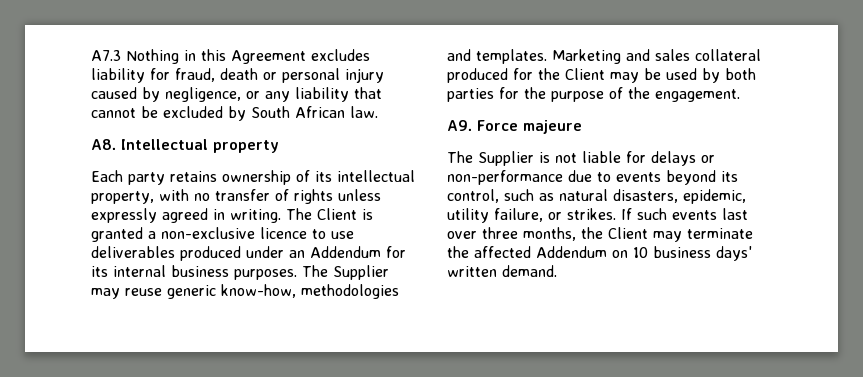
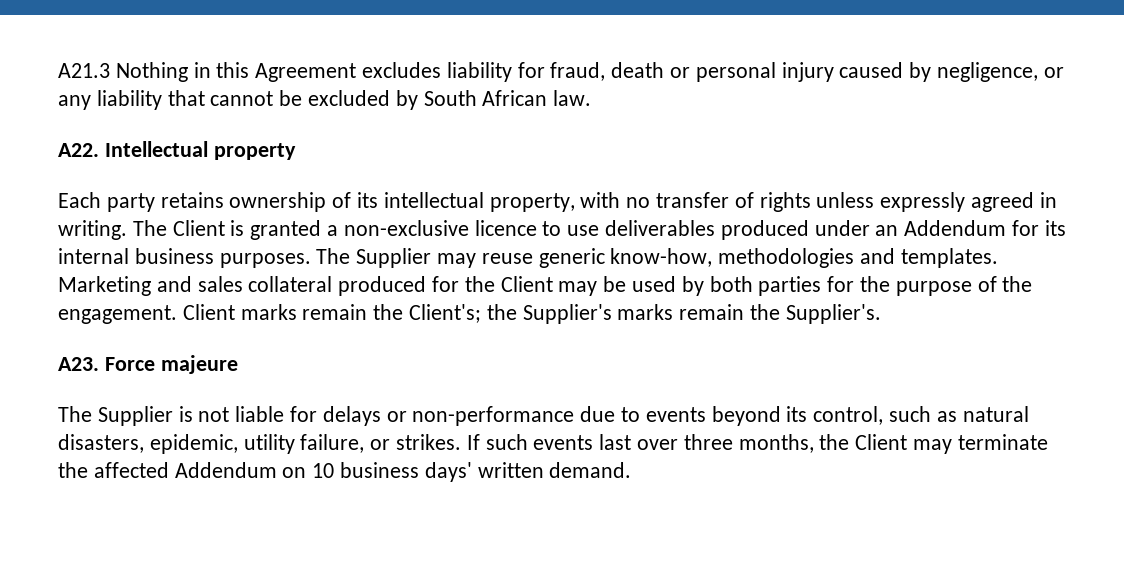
[91,50,121,61] A7.3 -> [58,63,110,78] A21.3
[91,139,116,150] A8. -> [58,143,99,157] A22.
[447,120,472,131] // A9. -> [182,304,881,324] [58,357,99,371] Client marks remain the Client's; the Supplier's marks remain the Supplier's. // A23.

